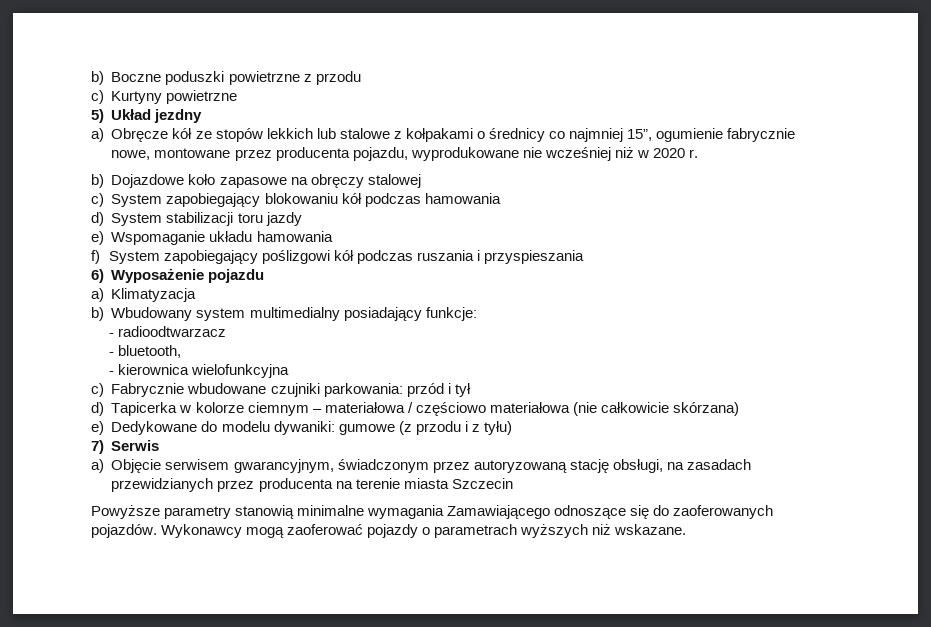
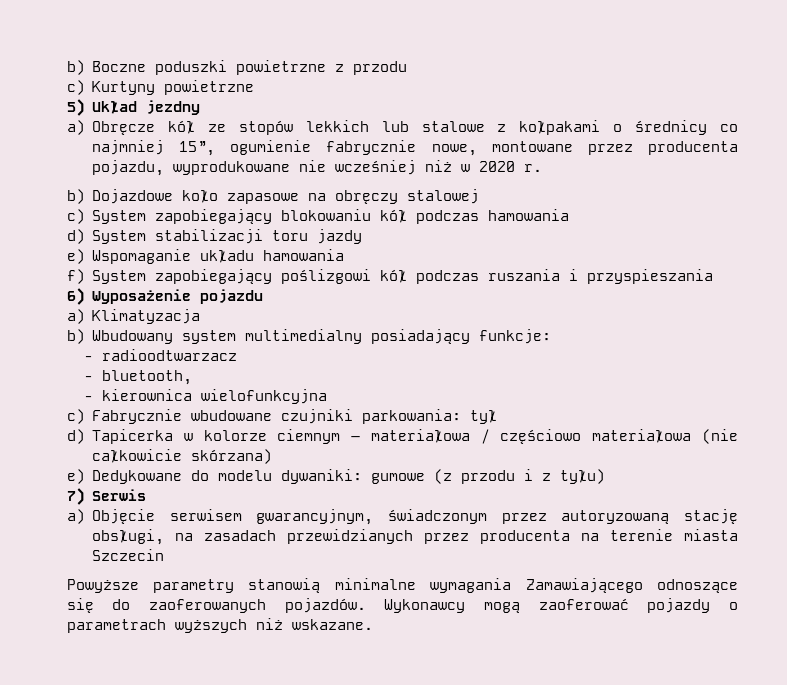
[406,383,451,397] przód i -> (462, 416) none

